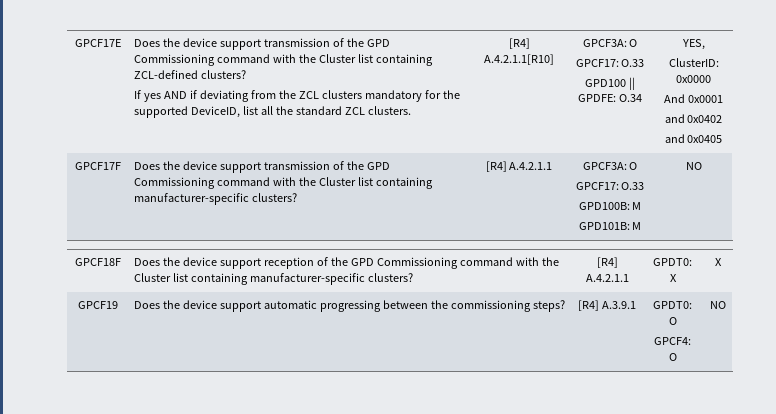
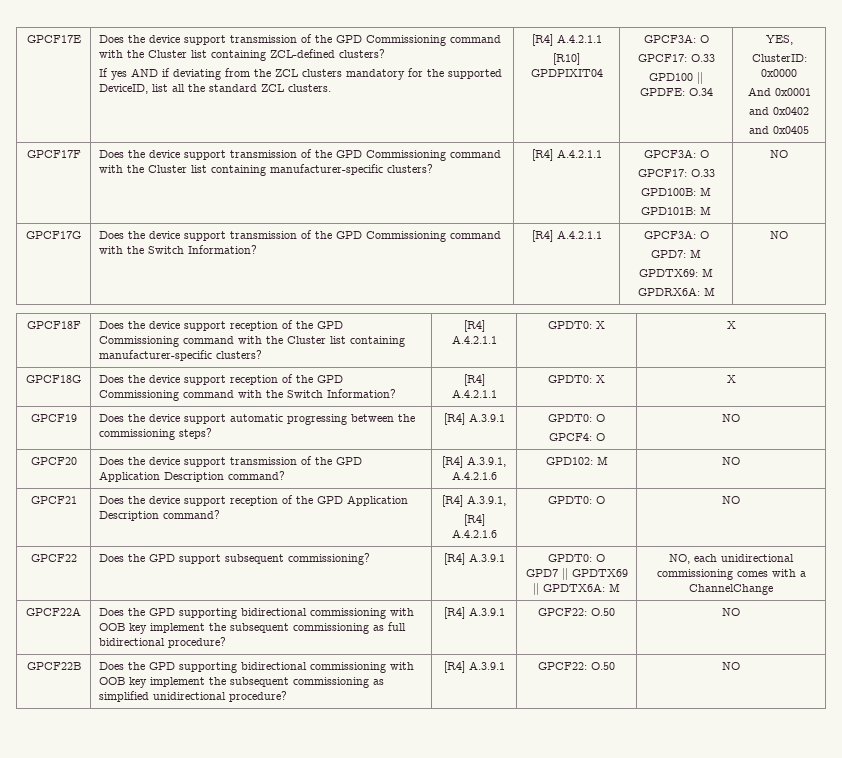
[484,54,554,65] A.4.2.1.1[R10] -> [556,34,602,43] [553,53,580,65] [530,69,603,77] A.4.2.1.1 // [R10] GPDPIXIT04
(702, 166) none -> [26,231,81,239] [99,230,502,242] [99,245,258,254] [531,230,602,242] [643,230,709,239] [651,249,701,258] [639,268,713,277] [637,287,715,296] [770,231,788,239] // GPCF17G | Does the device support transmission of the GPD Commissioning command with the Switch Information? | [R4] A.4.2.1.1 | GPCF3A: O // GPD7: M // GPDTX69: M // GPDRX6A: M | NO
(722, 262) none -> [26,375,81,383] [99,374,344,385] [99,389,397,401] [463,374,485,386] [451,389,497,398] [548,375,605,383] [726,375,736,383] // GPCF18G | Does the device support reception of the GPD Commissioning command with the Switch Information? | [R4] A.4.2.1.1 | GPDT0: X | X
(726, 305) none -> [30,457,77,465] [99,456,363,467] [99,471,286,482] [442,456,506,468] [451,471,497,480] [545,456,608,465] [722,457,740,465] [30,496,77,504] [99,495,409,506] [99,510,221,521] [442,495,506,507] [463,514,485,526] [451,529,497,538] [548,496,605,504] [722,496,740,504] [30,554,77,562] [99,553,371,565] [443,553,505,565] [548,554,605,562] [525,568,628,580] [533,583,620,595] [669,554,794,564] [656,569,806,580] [689,584,773,595] [26,607,81,616] [99,608,415,619] [99,622,407,634] [99,637,227,648] [443,607,505,619] [538,608,615,616] [722,608,740,616] [26,662,81,670] [99,662,415,673] [99,677,385,688] [99,691,288,702] [443,661,505,673] [538,662,615,670] [722,662,740,670] // GPCF20 | Does the device support transmission of the GPD Application Description command? | [R4] A.3.9.1, A.4.2.1.6 | GPD102: M | NO // GPCF21 | Does the device support reception of the GPD Application Description command? | [R4] A.3.9.1, // [R4] A.4.2.1.6 | GPDT0: O | NO // GPCF22 | Does the GPD support subsequent commissioning? | [R4] A.3.9.1 | GPDT0: O // GPD7 || GPDTX69 || GPDTX6A: M | NO, each unidirectional commissioning comes with a ChannelChange // GPCF22A | Does the GPD supporting bidirectional commissioning with OOB key implement the subsequent commissioning as full bidirectional procedure? | [R4] A.3.9.1 | GPCF22: O.50 | NO // GPCF22B | Does the GPD supporting bidirectional commissioning with OOB key implement the subsequent commissioning as simplified unidirectional procedure? | [R4] A.3.9.1 | GPCF22: O.50 | NO

